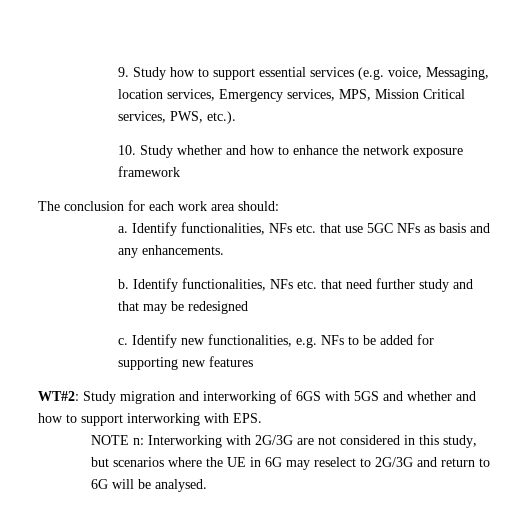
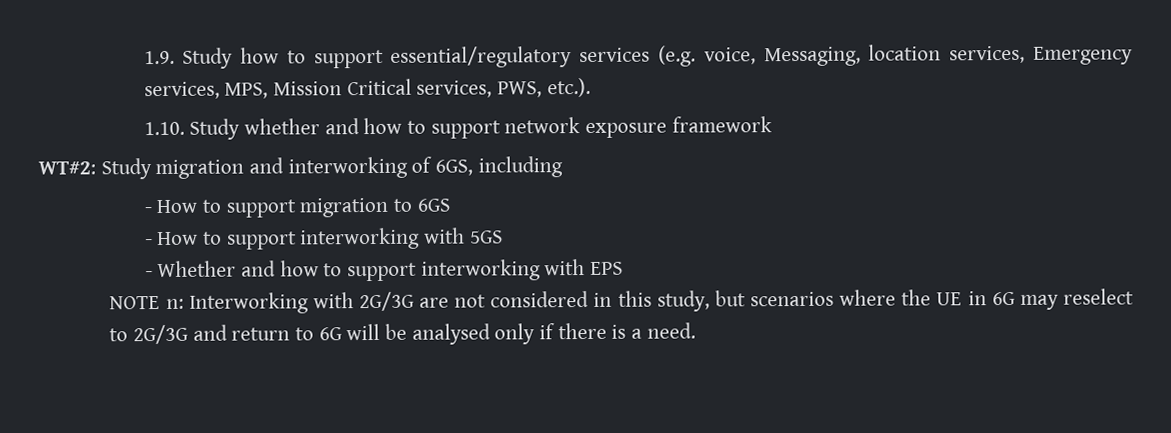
[117,67,129,77] 9. -> [143,50,175,65] 1.9.
[258,67,306,77] essential -> [390,46,573,68] essential/regulatory
[117,145,136,155] 10. -> [143,121,185,136] 1.10.
[292,145,359,155] enhance the -> [430,120,501,139] support
[38,200,279,211] [117,222,490,236] [117,245,224,258] [117,278,473,292] [117,301,248,314] [117,334,434,348] [117,356,253,370] // The conclusion for each work area should: // a. Identify functionalities, NFs etc. that use 5GC NFs as basis and any enhancements. // b. Identify functionalities, NFs etc. that need further study and that may be redesigned // c. Identify new functionalities, e.g. NFs to be added for supporting new features -> (772, 124) none
[296,391,321,401] 6GS -> [435,156,563,178] [143,197,450,218] [144,227,421,250] 6GS, including // - How to support migration to 6GS // - How to support interworking
[383,391,452,401] and whether -> [144,260,237,278] // - Whether
[233,413,262,423] EPS. -> [589,261,623,275] EPS
[155,479,208,492] analysed. -> [411,322,696,345] analysed only if there is a need.

